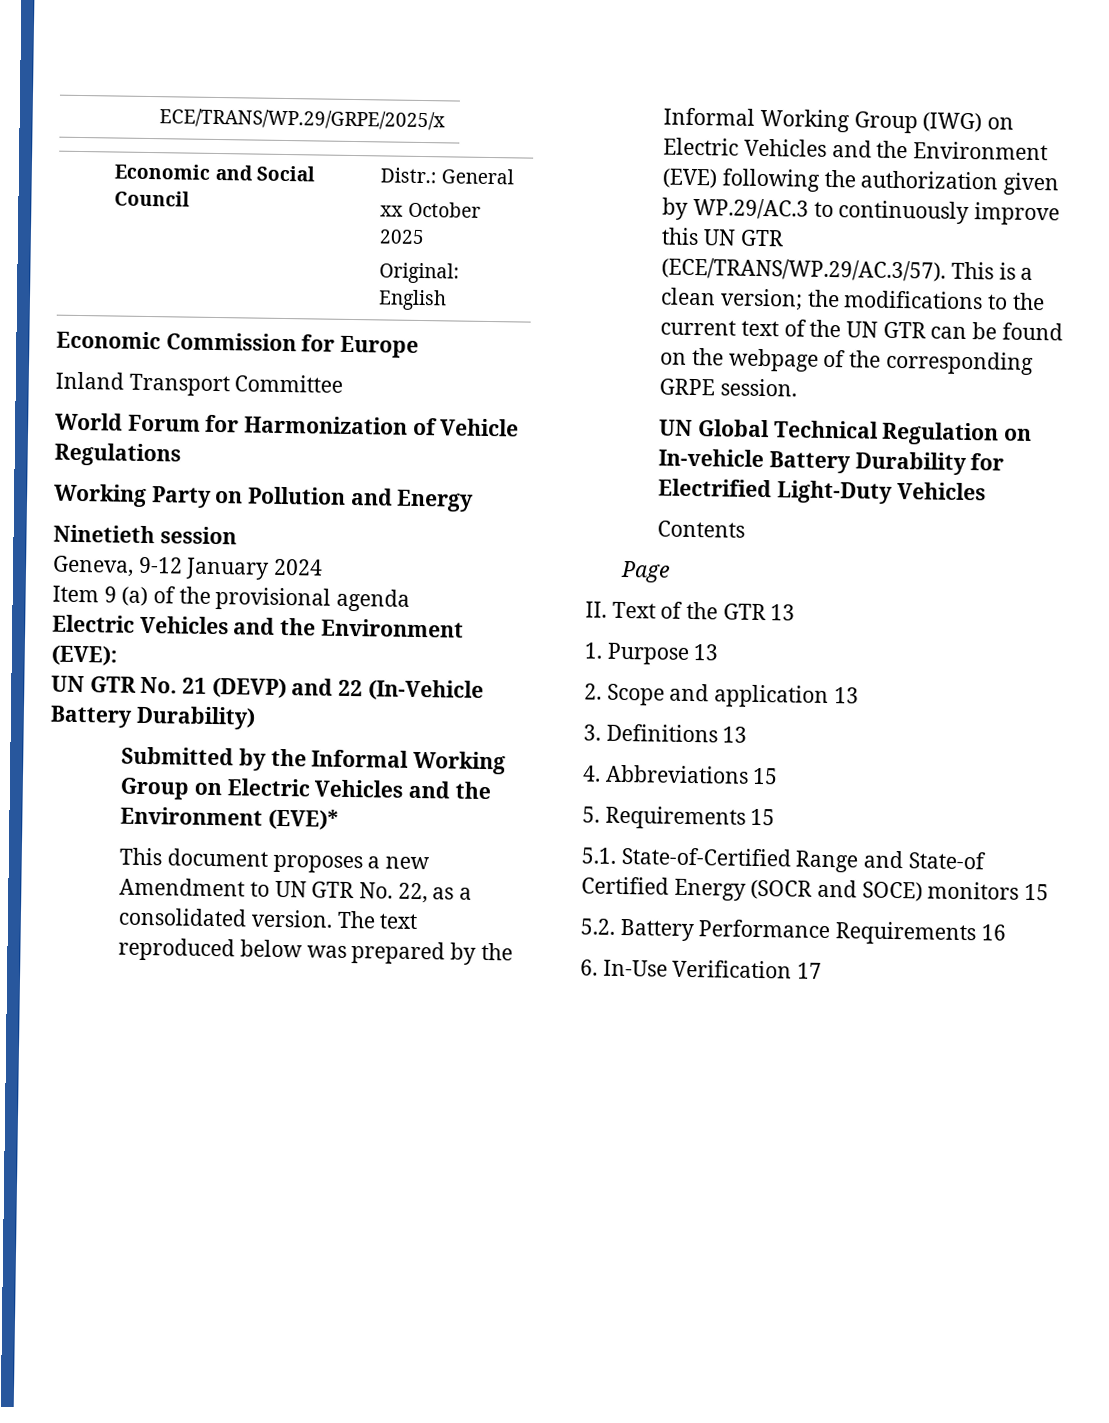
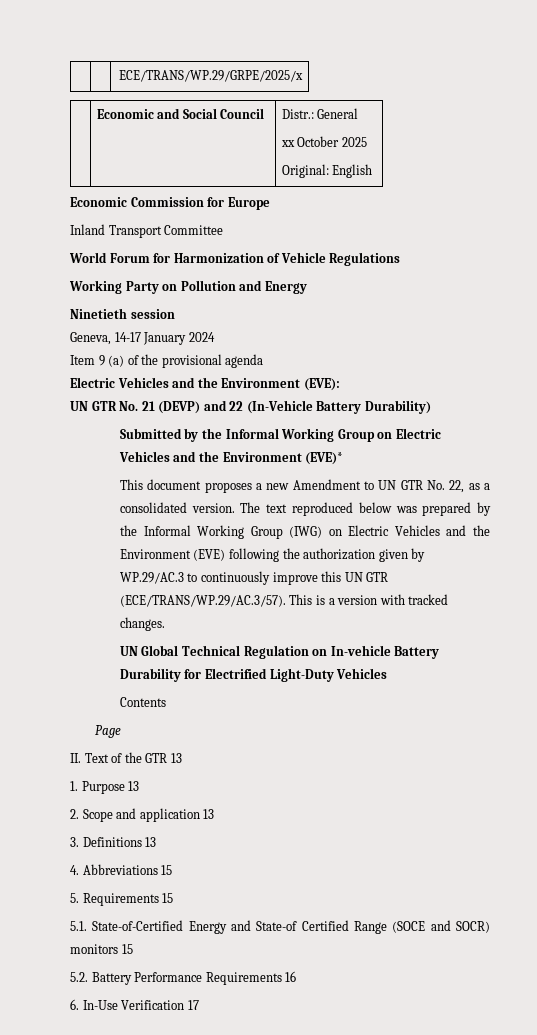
[137,556,183,574] 9-12 -> [114,332,141,342] 14-17
[660,287,1045,311] [660,319,1063,341] [660,347,1034,375] [659,378,798,397] clean version; the modifications to the current text of the UN GTR can be found on the webpage of the corresponding GRPE session. -> [337,594,449,605] [119,617,165,631] version with tracked changes.
[795,850,859,873] Range -> [188,921,227,934] Energy
[673,878,923,902] Energy (SOCR and SOCE) -> [354,920,490,934] Range (SOCE and SOCR)

